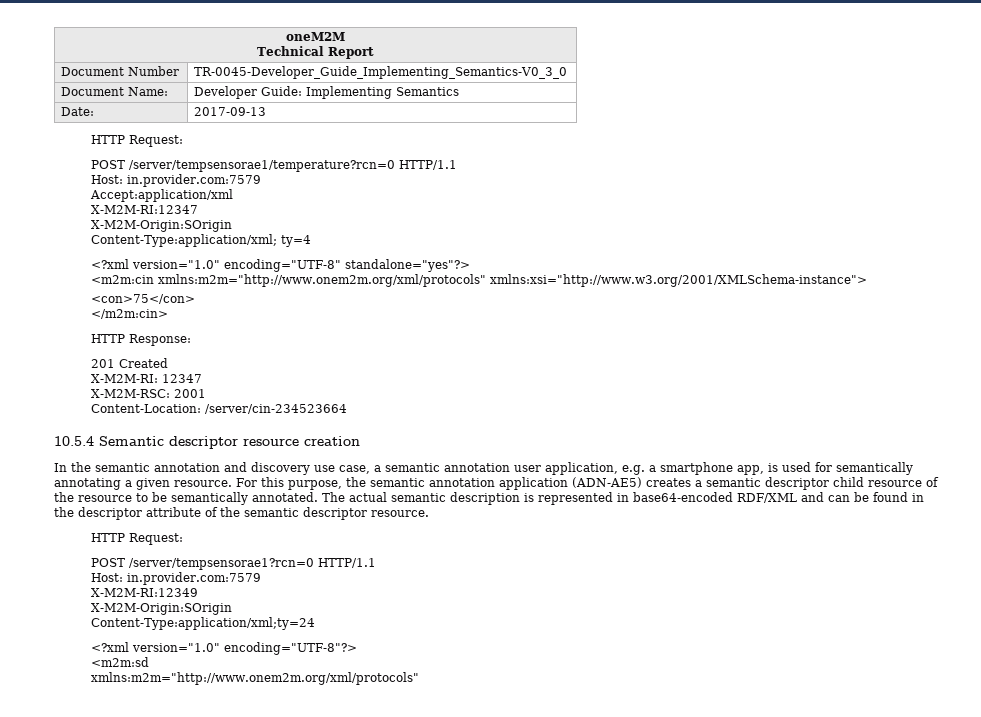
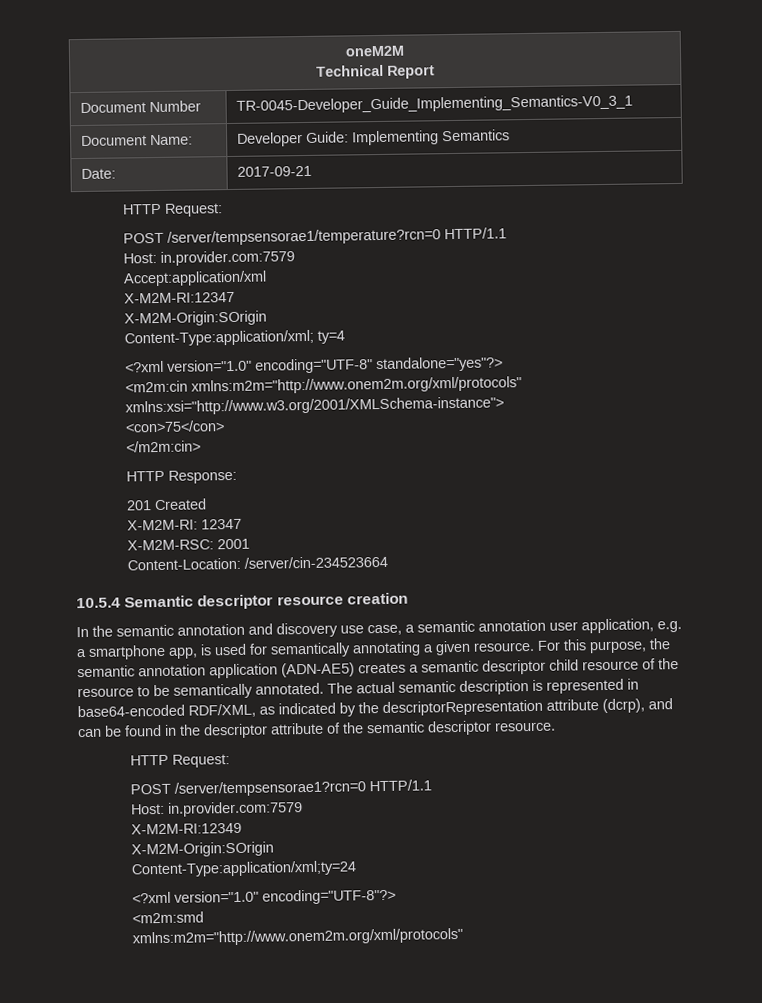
[194,66,568,79] TR-0045-Developer_Guide_Implementing_Semantics-V0_3_0 -> [236,94,634,114] TR-0045-Developer_Guide_Implementing_Semantics-V0_3_1
[194,107,267,116] 2017-09-13 -> [237,165,313,177] 2017-09-21
[737,493,797,503] RDF/XML -> [188,698,645,718] RDF/XML, as indicated by the descriptorRepresentation attribute (dcrp),
[90,657,149,667] <m2m:sd -> [132,911,205,924] <m2m:smd

